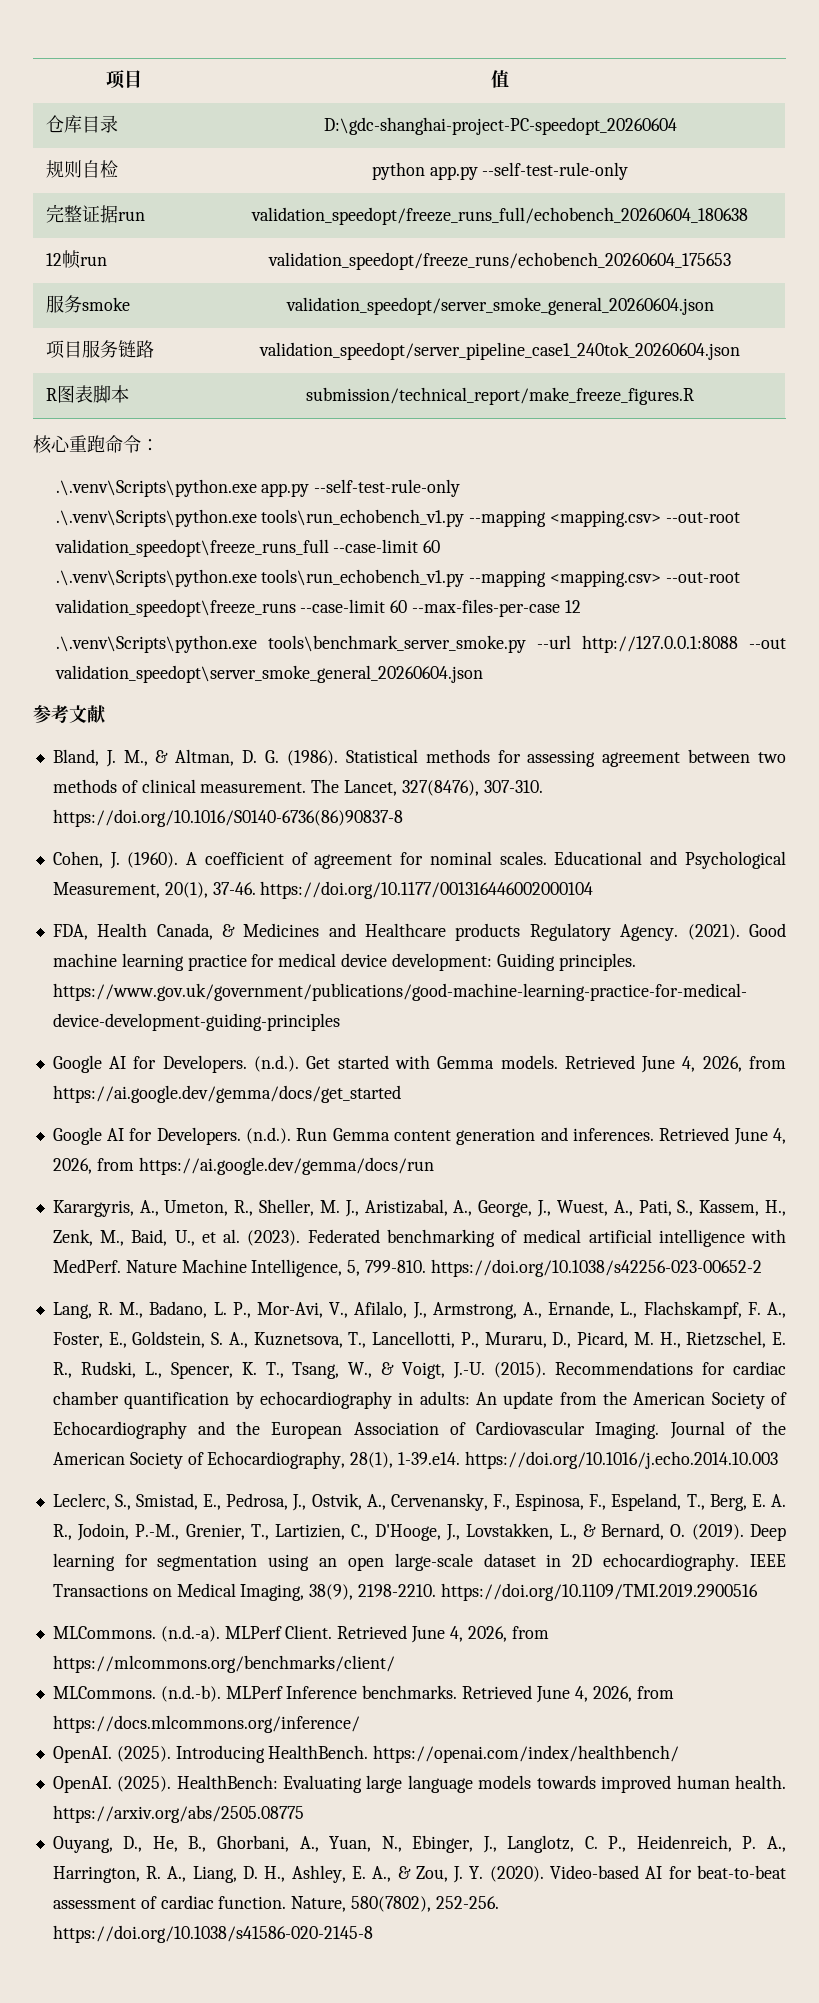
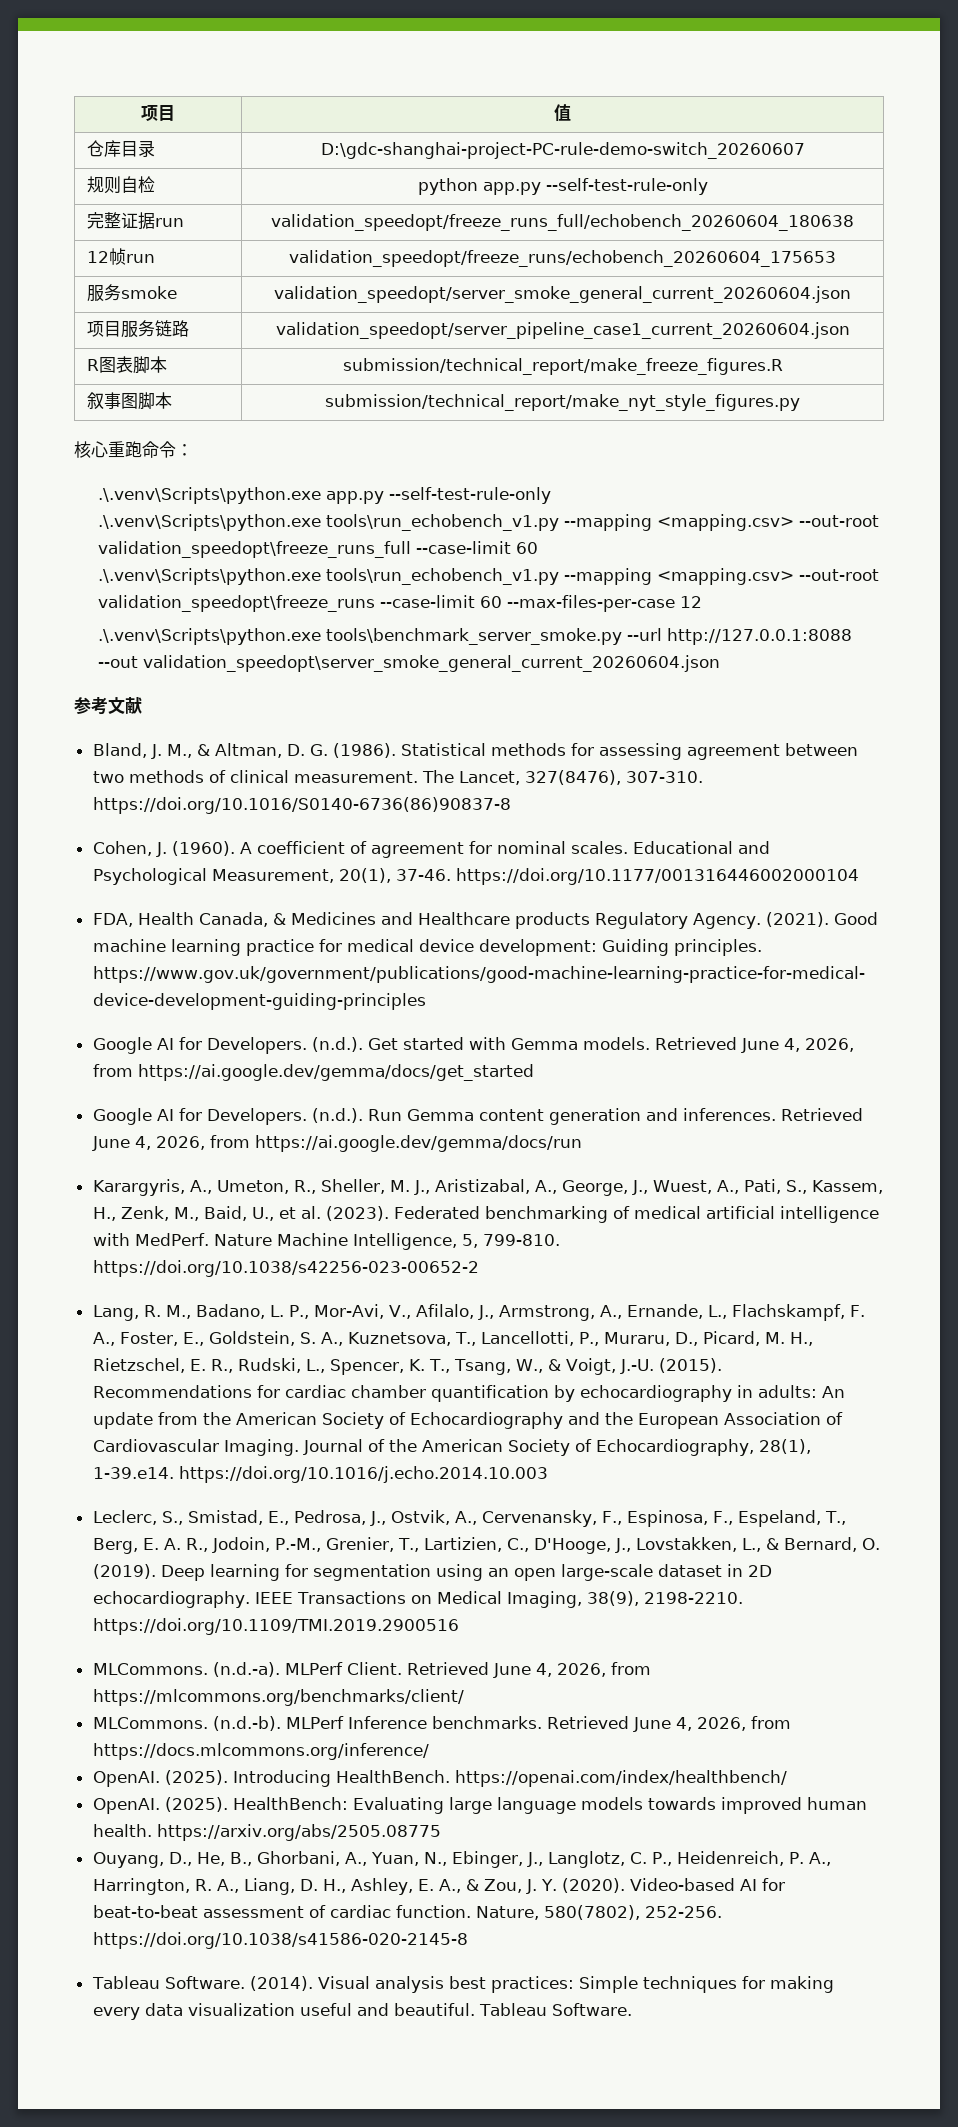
[323,117,677,135] D:\gdc-shanghai-project-PC-speedopt_20260604 -> [320,142,805,159] D:\gdc-shanghai-project-PC-rule-demo-switch_20260607
[285,297,714,315] validation_speedopt/server_smoke_general_20260604.json -> [274,286,851,303] validation_speedopt/server_smoke_general_current_20260604.json
[259,342,740,360] validation_speedopt/server_pipeline_case1_240tok_20260604.json -> [275,322,850,339] validation_speedopt/server_pipeline_case1_current_20260604.json
(694, 396) none -> [87,392,173,410] [325,394,800,411] // 叙事图脚本 | submission/technical_report/make_nyt_style_figures.py
[54,665,483,683] validation_speedopt\server_smoke_general_20260604.json -> [142,655,720,672] validation_speedopt\server_smoke_general_current_20260604.json
(373, 1934) none -> [91,1976,834,1993] [92,2003,632,2020] // Tableau Software. (2014). Visual analysis best practices: Simple techniques for making every data visualization useful and beautiful. Tableau Software.

